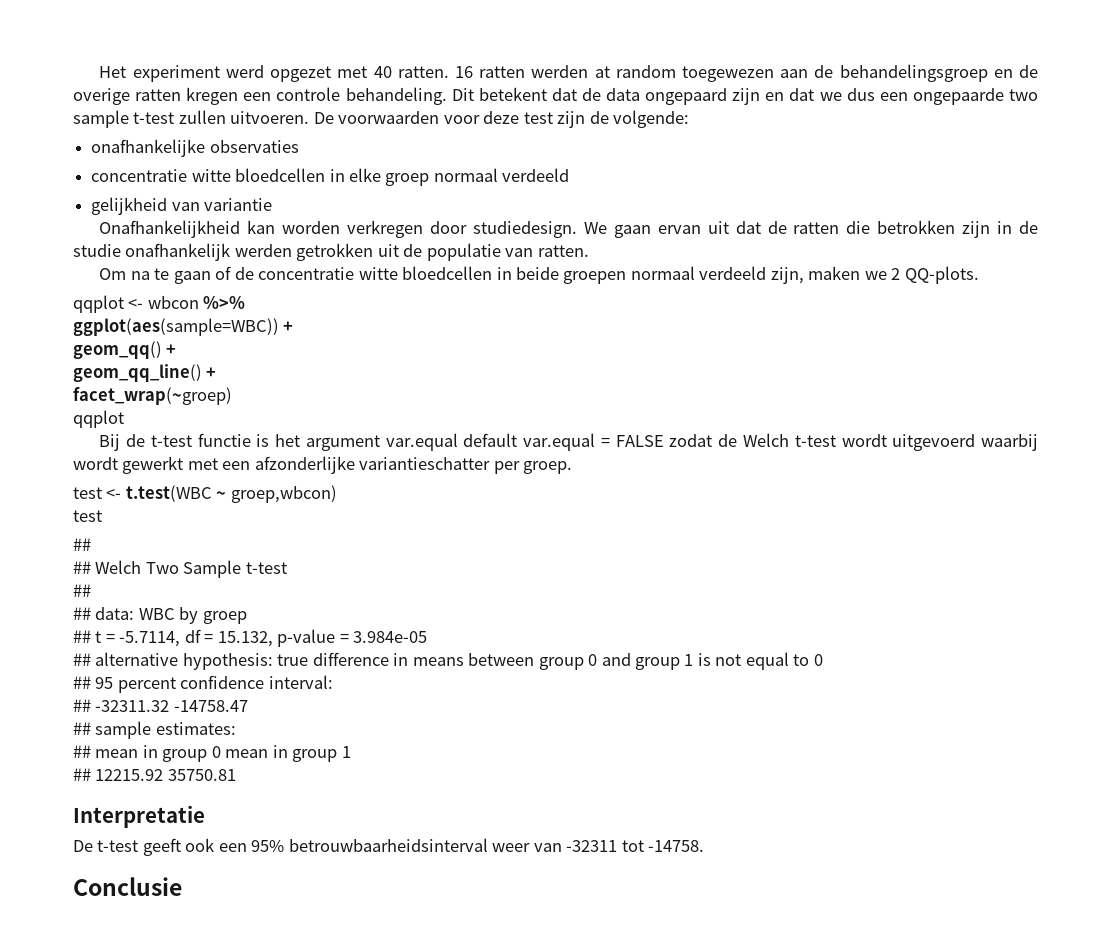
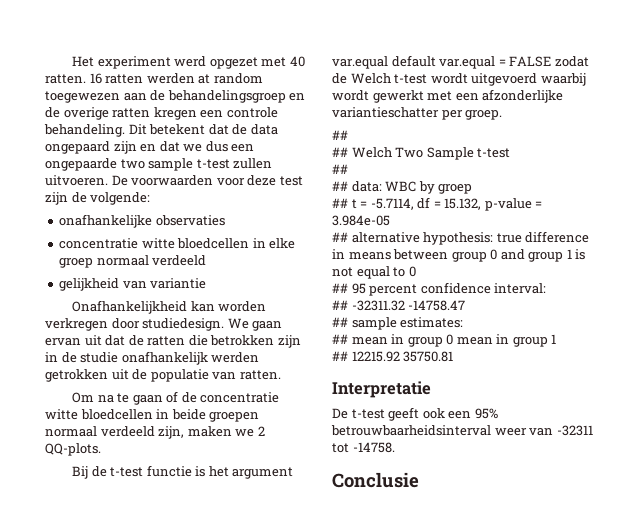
[73,295,246,313] [73,318,294,336] [73,341,177,359] [73,364,217,382] [73,387,232,405] [73,410,124,428] // qqplot <- wbcon %>% // ggplot(aes(sample=WBC)) + // geom_qq() + // geom_qq_line() + // facet_wrap(~groep) // qqplot -> (101, 449) none
[73,485,337,503] [73,510,102,522] // test <- t.test(WBC ~ groep,wbcon) // test -> (503, 115) none

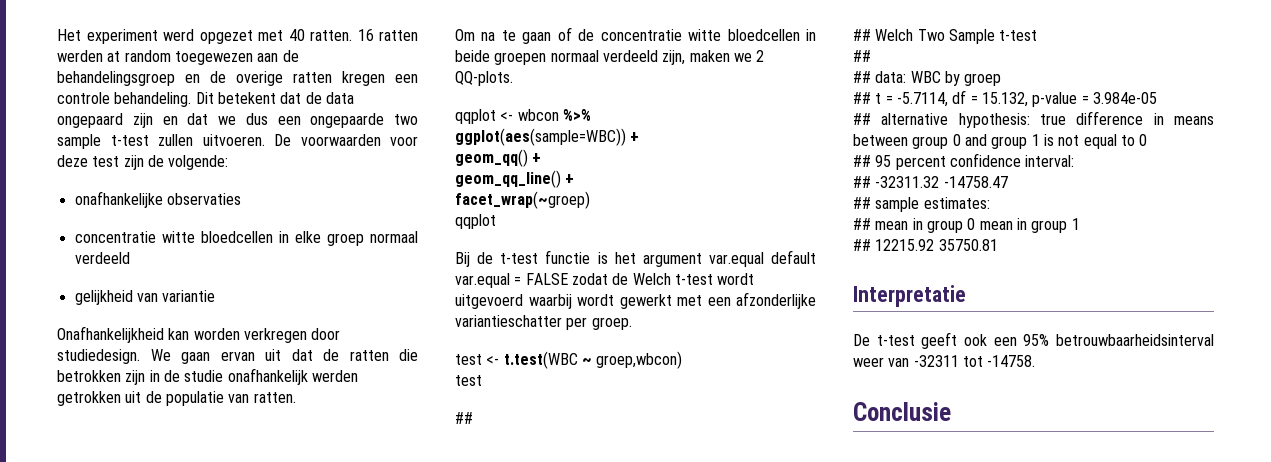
(101, 449) none -> [455,109,591,124] [455,128,640,146] [455,149,542,167] [455,170,575,188] [455,191,590,209] [455,214,496,229] // qqplot <- wbcon %>% // ggplot(aes(sample=WBC)) + // geom_qq() + // geom_qq_line() + // facet_wrap(~groep) // qqplot
(503, 115) none -> [455,351,683,369] [455,375,482,386] // test <- t.test(WBC ~ groep,wbcon) // test

